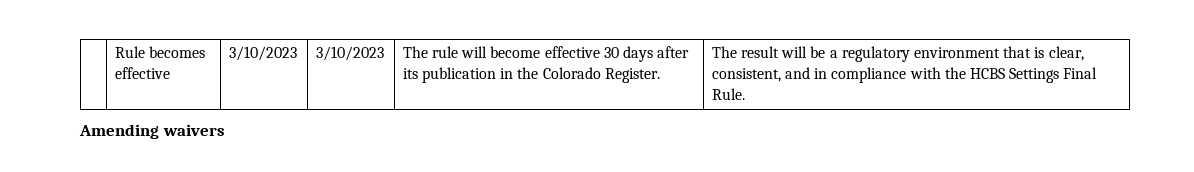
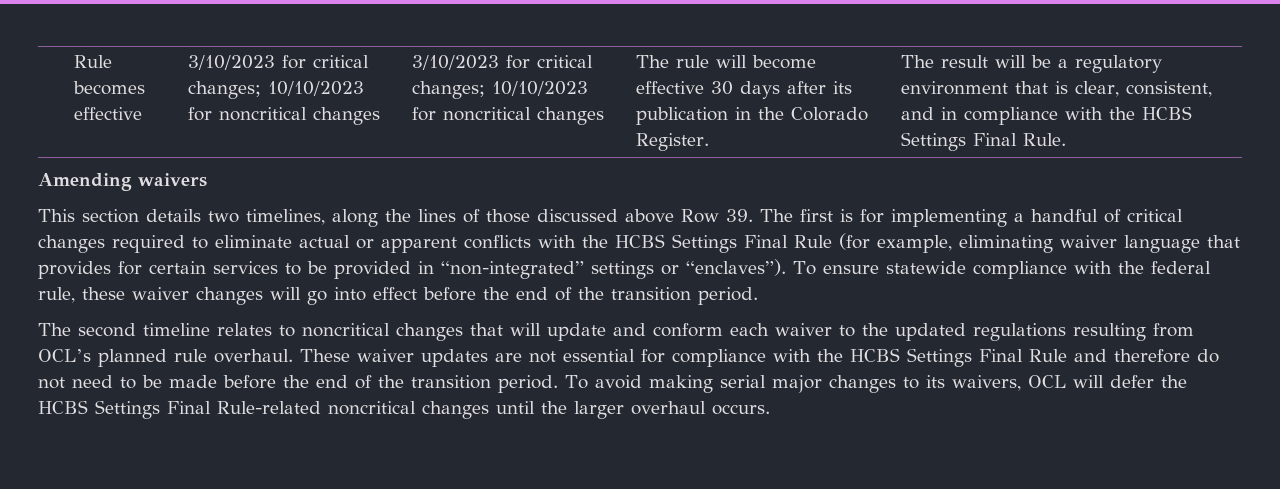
[315,46,384,61] | 3/10/2023 -> [282,55,370,69] [188,81,365,99] [188,107,381,125] [412,55,594,70] [412,81,589,99] [412,107,605,125] for critical changes; 10/10/2023 for noncritical changes | 3/10/2023 for critical changes; 10/10/2023 for noncritical changes
(225, 130) none -> [38,209,1183,227] [38,233,1240,253] [38,259,1211,279] [38,287,758,305] [38,323,1194,341] [38,348,1219,367] [38,375,1187,393] [38,400,770,419] // This section details two timelines, along the lines of those discussed above Row 39. The first is for implementing a handful of critical changes required to eliminate actual or apparent conflicts with the HCBS Settings Final Rule (for example, eliminating waiver language that provides for certain services to be provided in “non-integrated” settings or “enclaves”). To ensure statewide compliance with the federal rule, these waiver changes will go into effect before the end of the transition period. // The second timeline relates to noncritical changes that will update and conform each waiver to the updated regulations resulting from OCL’s planned rule overhaul. These waiver updates are not essential for compliance with the HCBS Settings Final Rule and therefore do not need to be made before the end of the transition period. To avoid making serial major changes to its waivers, OCL will defer the HCBS Settings Final Rule-related noncritical changes until the larger overhaul occurs.

